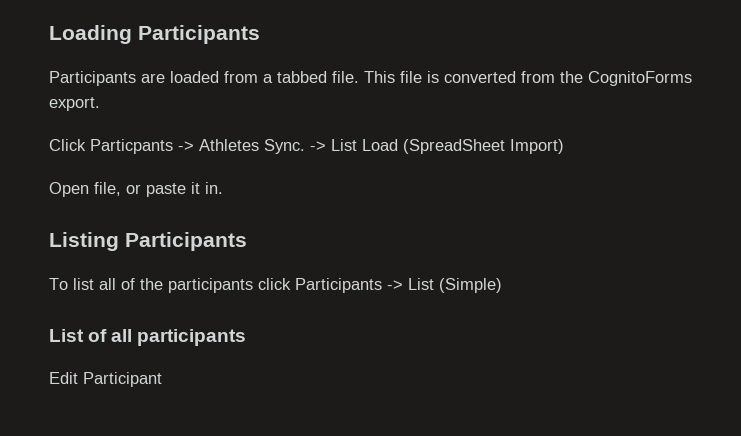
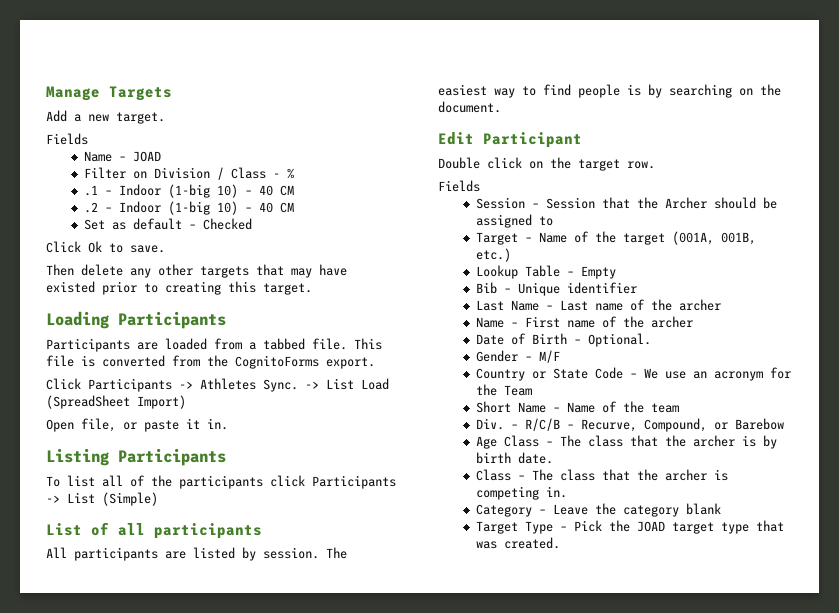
(49, 34) none -> [46,86,172,101] [46,110,165,124] [46,133,88,145] [83,151,161,162] [83,167,294,180] [83,184,294,198] [83,201,294,215] [83,218,252,230] [46,241,165,253] [46,264,347,278] [46,281,312,295] Manage Targets // Add a new target. // Fields // Name – JOAD // Filter on Division / Class - % // .1 – Indoor (1-big 10) – 40 CM // .2 – Indoor (1-big 10) – 40 CM // Set as default – Checked // Click Ok to save. // Then delete any other targets that may have existed prior to creating this target. //
[90,139,173,154] Particpants -> [88,378,172,392] Participants
[49,372,162,387] Edit Participant -> [46,547,347,561] [438,84,781,98] [438,101,501,113] [438,132,582,148] [438,157,655,171] [438,180,480,192] [475,197,777,209] [475,214,553,228] [475,231,756,245] [475,248,511,262] [475,265,616,279] [475,282,637,296] [475,299,721,311] [475,316,693,328] [475,333,651,347] [475,350,560,363] [475,367,791,381] [475,384,532,396] [475,401,679,413] [475,418,784,432] [475,435,777,449] [475,452,553,464] [475,469,728,481] [475,486,567,500] [475,503,721,517] [475,520,784,534] [475,537,560,549] All participants are listed by session. The easiest way to find people is by searching on the document. // Edit Participant // Double click on the target row. // Fields // Session – Session that the Archer should be assigned to // Target – Name of the target (001A, 001B, etc.) // Lookup Table – Empty // Bib – Unique identifier // Last Name – Last name of the archer // Name – First name of the archer // Date of Birth – Optional. // Gender – M/F // Country or State Code – We use an acronym for the Team // Short Name – Name of the team // Div. – R/C/B – Recurve, Compound, or Barebow // Age Class – The class that the archer is by birth date. // Class – The class that the archer is competing in. // Category – Leave the category blank // Target Type – Pick the JOAD target type that was created.

